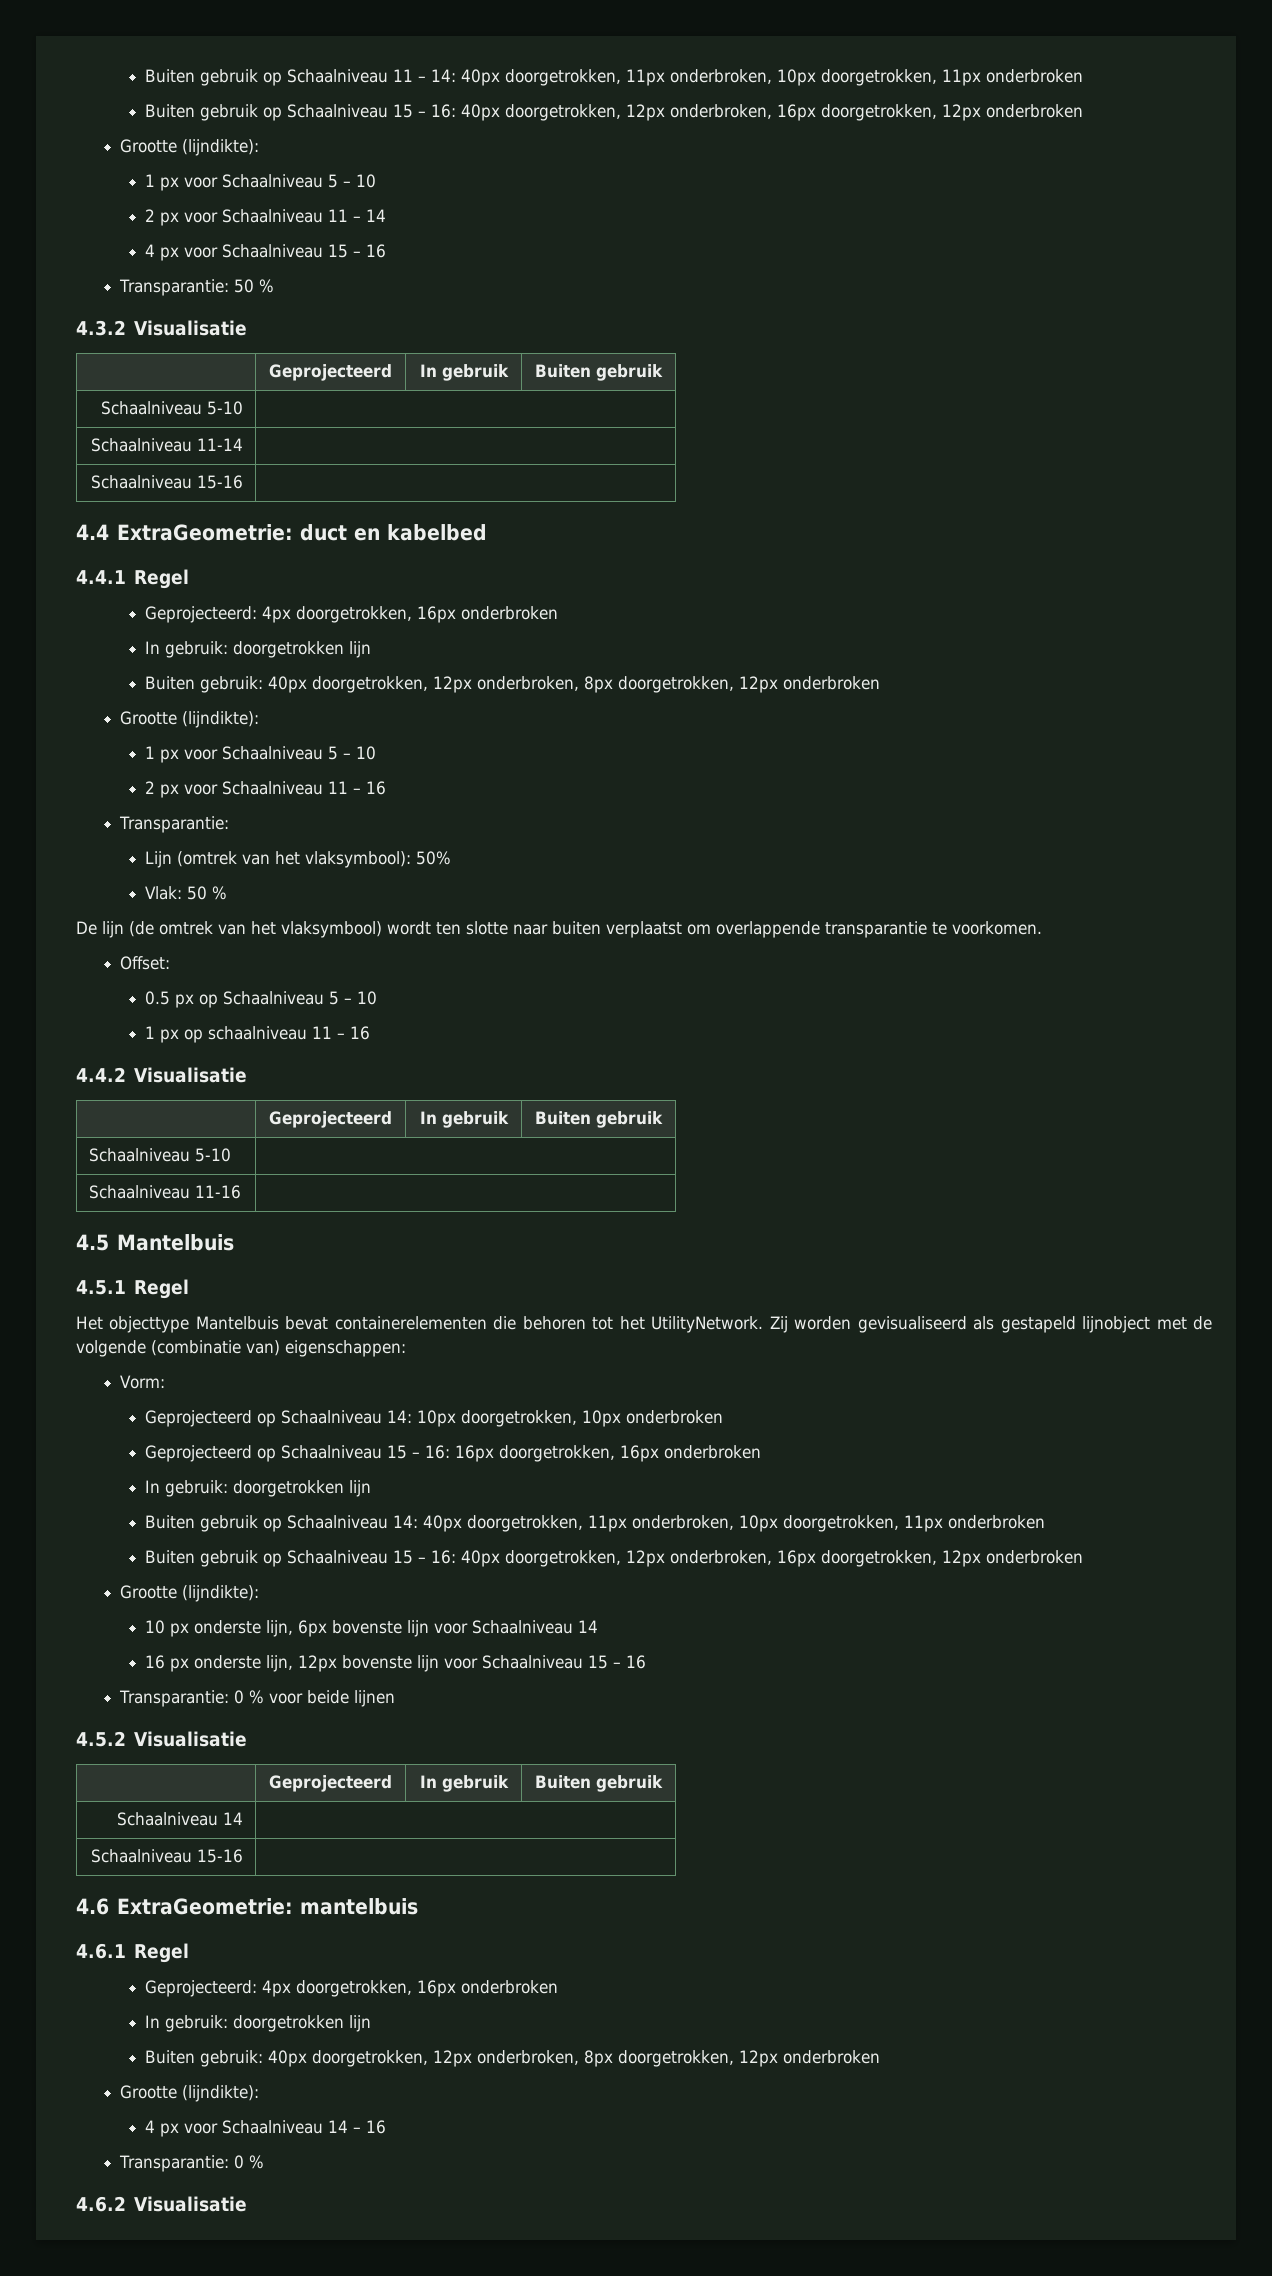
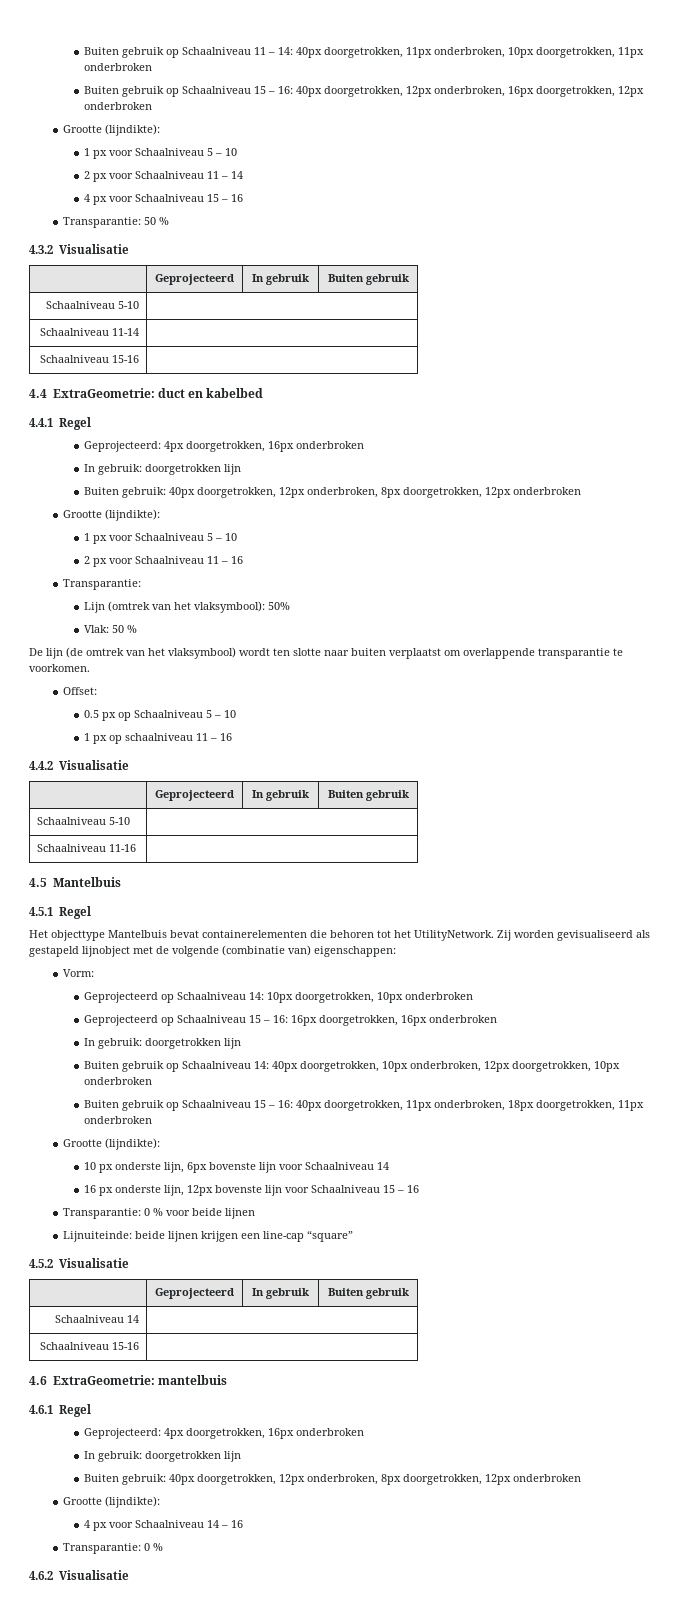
[587,1515,943,1532] 11px onderbroken, 10px doorgetrokken, 11px -> [382,1061,621,1072] 10px onderbroken, 12px doorgetrokken, 10px
[625,1550,981,1567] 12px onderbroken, 16px doorgetrokken, 12px -> [406,1100,645,1111] 11px onderbroken, 18px doorgetrokken, 11px
(396, 1698) none -> [62,1230,353,1242] // Lijnuiteinde: beide lijnen krijgen een line-cap “square”

